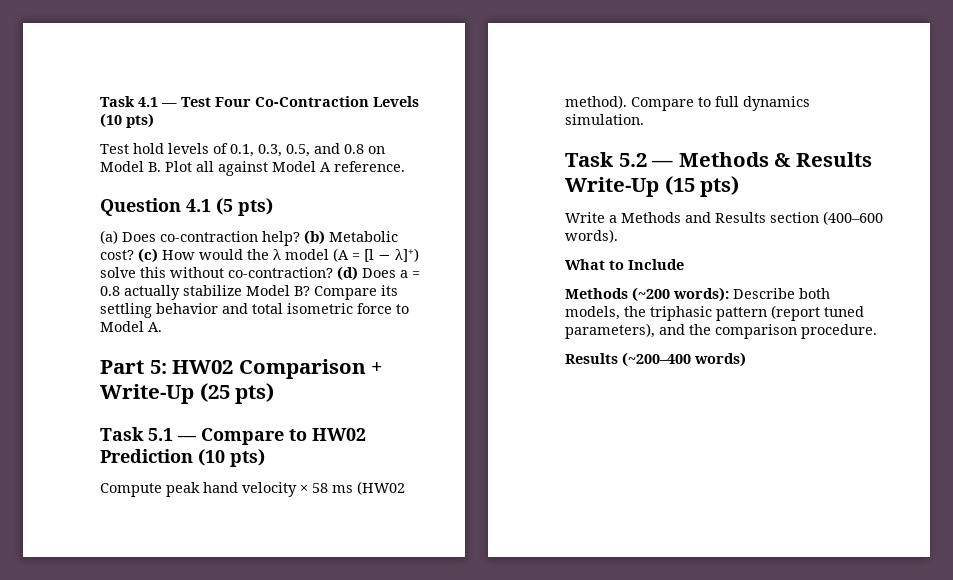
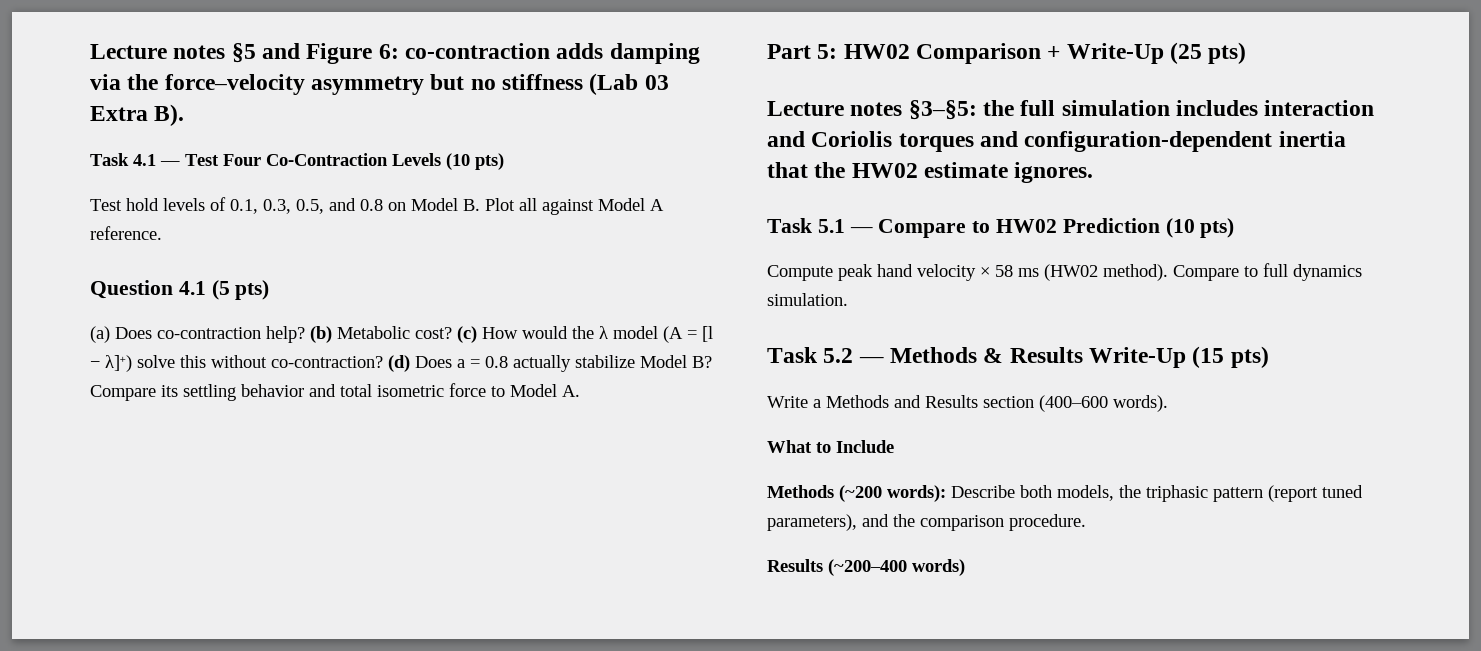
(100, 101) none -> [90,43,700,64] [90,73,669,95] [90,104,185,126] Lecture notes §5 and Figure 6: co-contraction adds damping via the force–velocity asymmetry but no stiffness (Lab 03 Extra B). //
(275, 393) none -> [767,100,1375,120] [767,131,1346,152] [767,162,1094,183] // Lecture notes §3–§5: the full simulation includes interaction and Coriolis torques and configuration-dependent inertia that the HW02 estimate ignores.

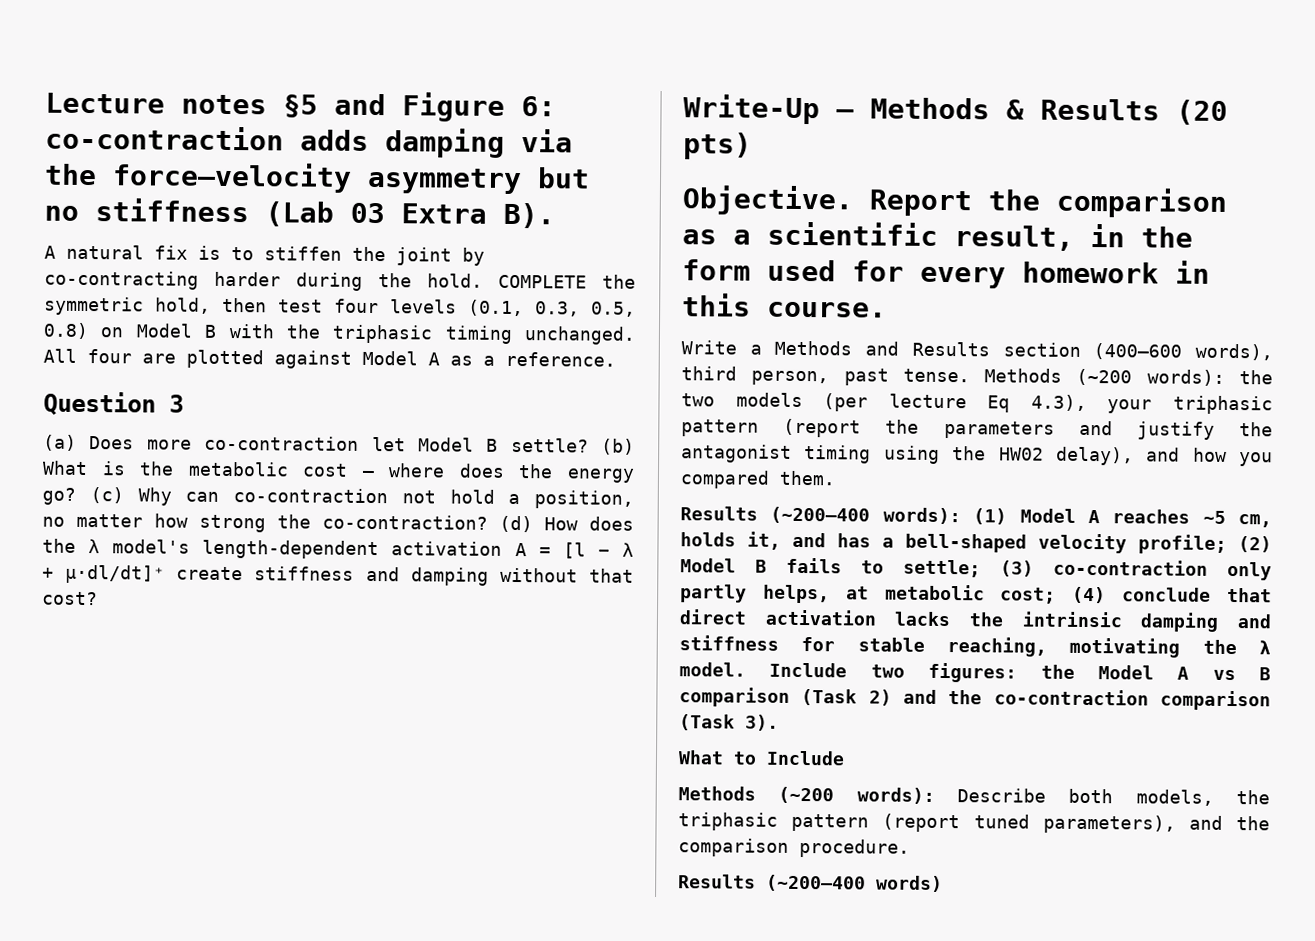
[90,153,504,170] [90,197,537,214] Task 4.1 — Test Four Co-Contraction Levels (10 pts) // Test hold levels of 0.1, 0.3, 0.5, and 0.8 on Model B. Plot all -> [44,244,485,266] [44,270,636,291] [44,296,636,317] [43,322,636,345] [43,348,264,369] A natural fix is to stiffen the joint by co-contracting harder during the hold. COMPLETE the symmetric hold, then test four levels (0.1, 0.3, 0.5, 0.8) on Model B with the triphasic timing unchanged. All four are plotted
(664, 205) none -> [450,355,495,366] as a
[178,280,270,300] 4.1 (5 pts) -> [169,394,184,413] 3
[157,326,713,343] [90,355,712,372] [90,383,580,401] [767,42,1247,64] [767,100,1375,120] [767,131,1346,152] [767,162,1094,183] [767,218,1235,238] [767,263,1362,281] [767,293,848,306] [767,347,854,363] co-contraction help? (b) Metabolic cost? (c) How would the λ model (A = [l − λ]⁺) solve this without co-contraction? (d) Does a = 0.8 actually stabilize Model B? Compare its settling behavior and total isometric force to Model A. // Part 5: HW02 Comparison + Write-Up (25 pts) // Lecture notes §3–§5: the full simulation includes interaction and Coriolis torques and configuration-dependent inertia that the HW02 estimate ignores. // Task 5.1 — Compare to HW02 Prediction (10 pts) // Compute peak hand velocity × 58 ms (HW02 method). Compare to full dynamics simulation. // Task 5.2 -> [146,435,635,455] [42,460,635,483] [42,487,634,509] [42,513,634,533] [42,538,634,560] [42,564,634,586] [42,591,98,606] [683,94,820,125] more co-contraction let Model B settle? (b) What is the metabolic cost — where does the energy go? (c) Why can co-contraction not hold a position, no matter how strong the co-contraction? (d) How does the λ model's length-dependent activation A = [l − λ + μ·dl/dt]⁺ create stiffness and damping without that cost? // Write-Up
[1089,346,1269,368] Write-Up (15 pts) -> [1176,99,1228,125] [683,132,752,160] [682,185,1227,218] [682,221,1193,251] [682,259,1210,289] [682,293,887,318] (20 pts) // Objective. Report the comparison as a scientific result, in the form used for every homework in this course.
[1113,395,1168,412] words). -> [1195,343,1273,361] [681,366,1273,386] [681,392,1273,415] [681,418,1273,440] [681,444,1273,467] [680,470,835,489] [680,506,1272,528] [680,531,1272,554] [680,557,1272,581] [680,584,1272,604] [679,609,1272,632] [679,635,1271,658] [679,662,1271,683] [679,687,1271,711] [679,714,779,731] words), third person, past tense. Methods (~200 words): the two models (per lecture Eq 4.3), your triphasic pattern (report the parameters and justify the antagonist timing using the HW02 delay), and how you compared them. // Results (~200–400 words): (1) Model A reaches ~5 cm, holds it, and has a bell-shaped velocity profile; (2) Model B fails to settle; (3) co-contraction only partly helps, at metabolic cost; (4) conclude that direct activation lacks the intrinsic damping and stiffness for stable reaching, motivating the λ model. Include two figures: the Model A vs B comparison (Task 2) and the co-contraction comparison (Task 3).

